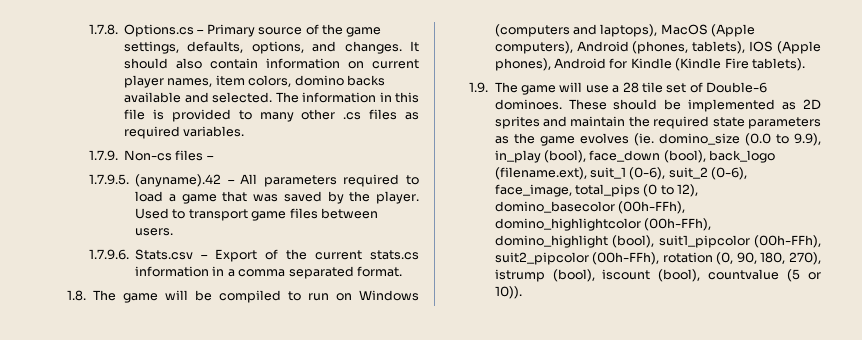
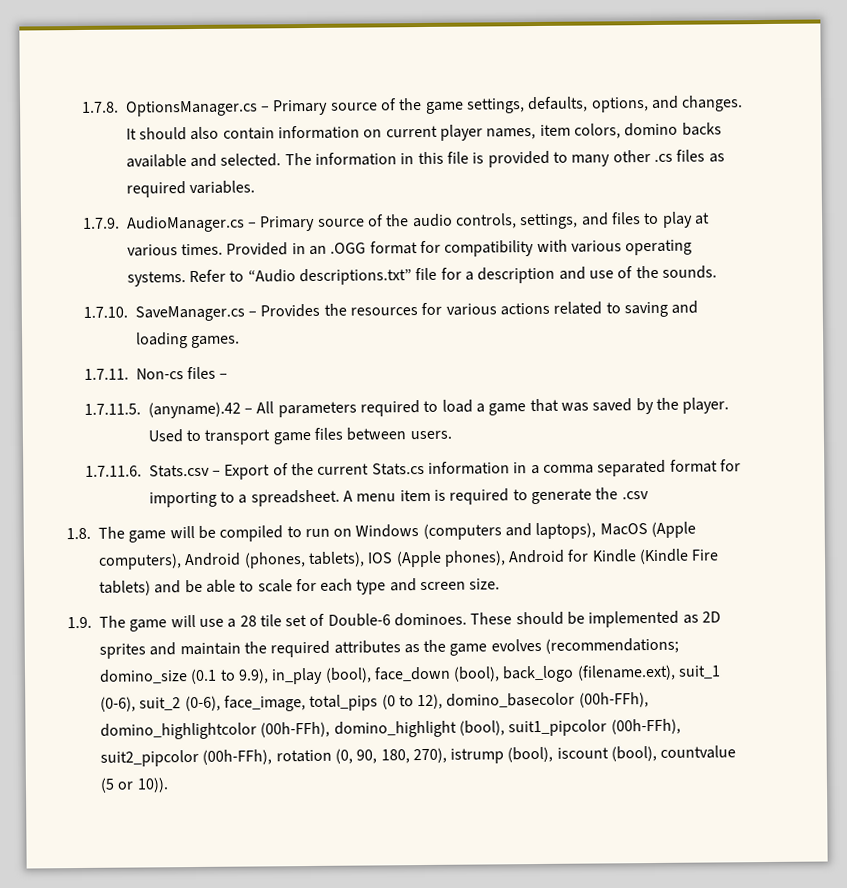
[124,24,195,37] Options.cs -> [125,100,258,117] OptionsManager.cs
(118, 155) none -> [126,211,710,233] [126,239,693,257] [126,265,717,287] [82,300,699,322] [135,332,241,349] [83,368,129,380] AudioManager.cs – Primary source of the audio controls, settings, and files to play at various times. Provided in an .OGG format for compatibility with various operating systems. Refer to “Audio descriptions.txt” file for a description and use of the sounds. // 1.7.10. SaveManager.cs – Provides the resources for various actions related to saving and loading games. // 1.7.11.
[88,174,129,185] 1.7.9.5. -> [83,403,141,415] 1.7.11.5.
[88,249,129,260] 1.7.9.6. -> [84,465,142,477] 1.7.11.6.
[370,250,419,260] stats.cs -> [371,462,425,476] Stats.cs
[356,266,402,277] format. -> [669,459,741,473] [148,487,649,508] format for importing to a spreadsheet. A menu item is required to generate the .csv
[751,58,805,71] tablets). -> [98,578,501,596] tablets) and be able to scale for each type and screen size.
[712,117,821,129] state parameters -> [333,640,401,654] attributes
[633,133,771,146] (ie. domino_size (0.0 -> [545,637,680,654] [98,668,218,685] (recommendations; domino_size (0.1

